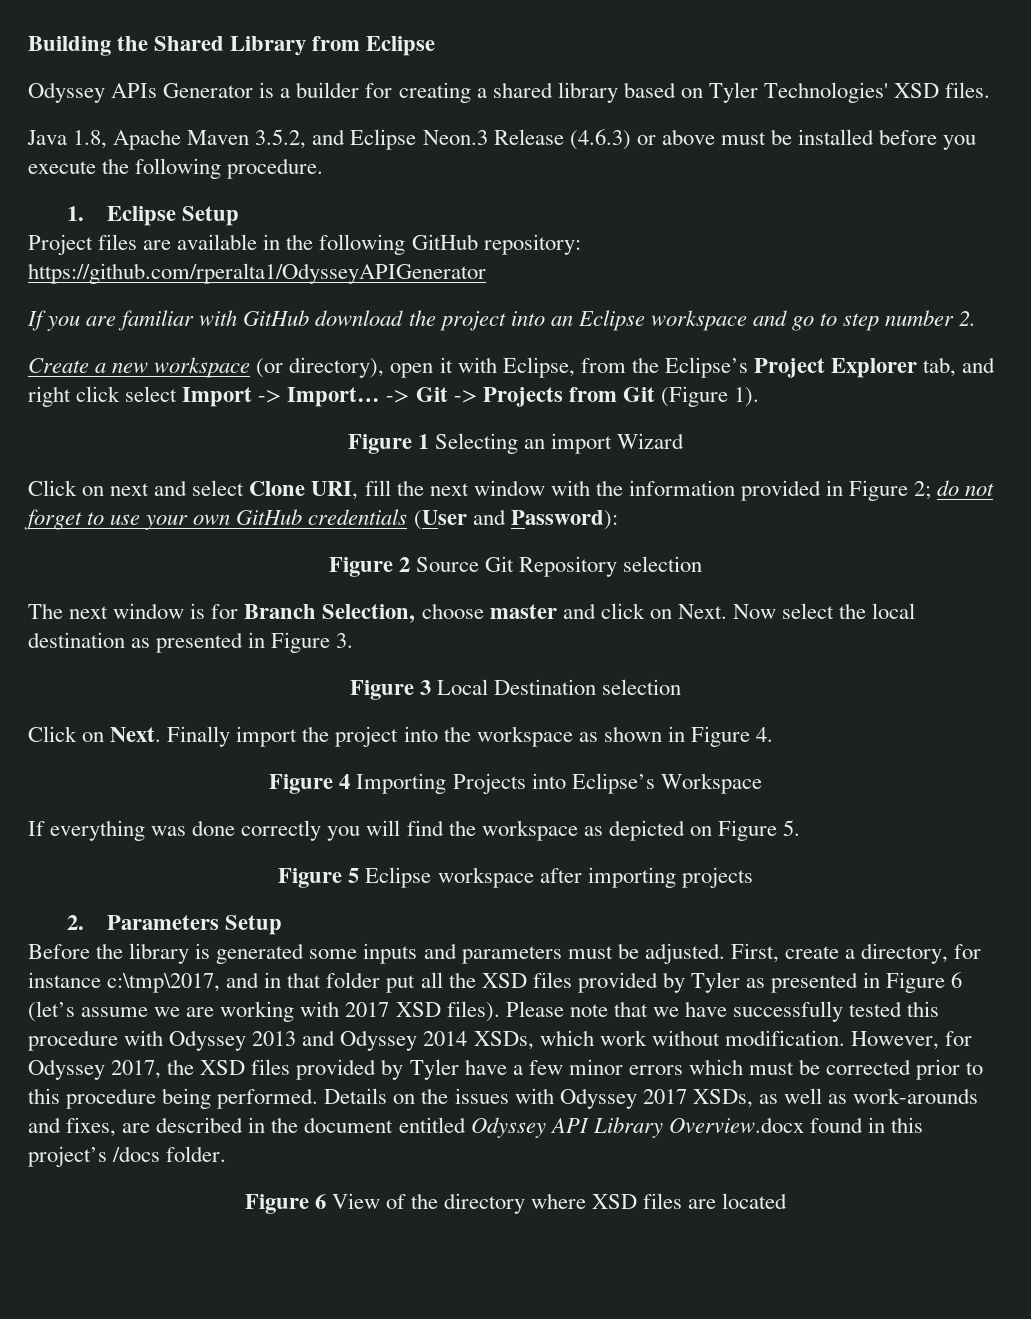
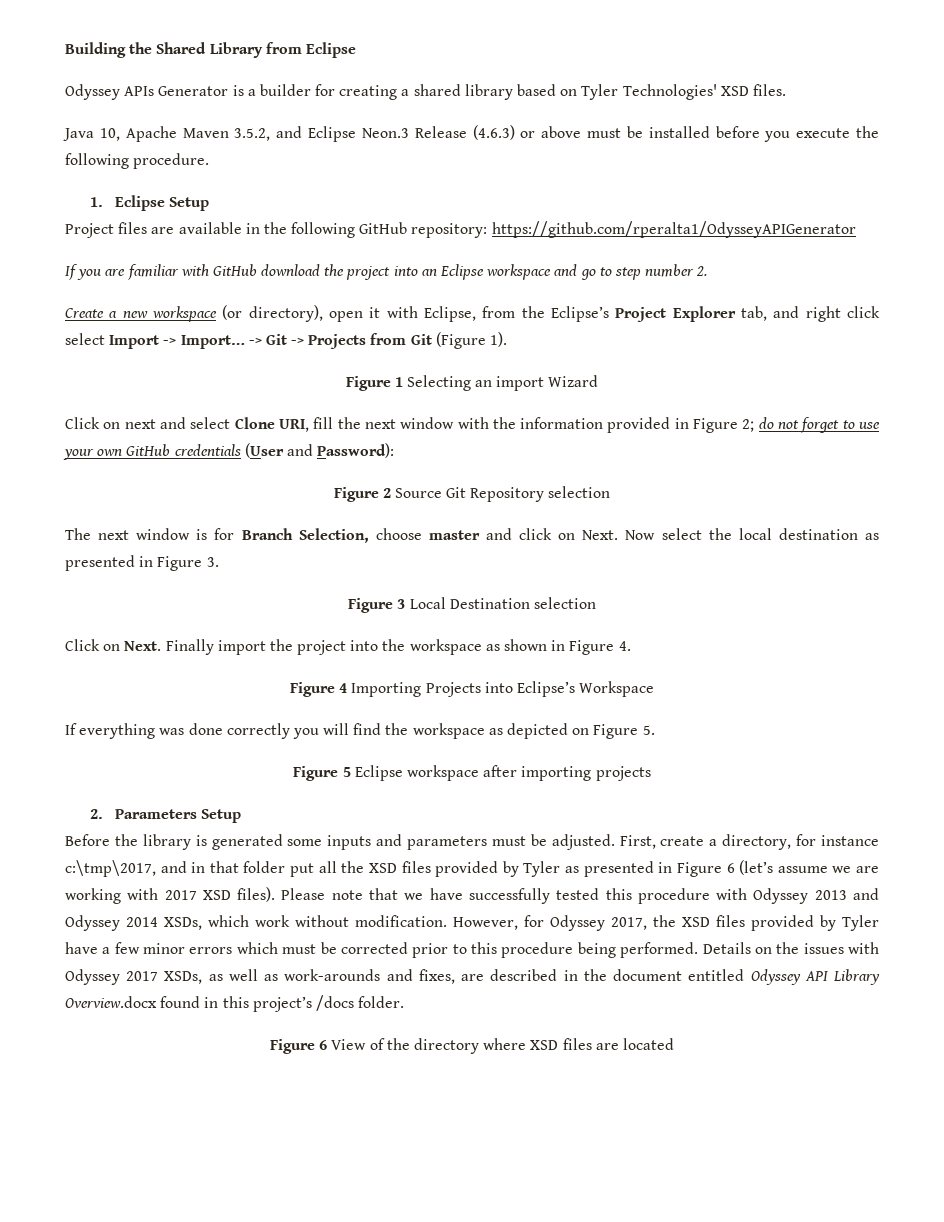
[73,130,108,149] 1.8, -> [99,128,120,141] 10,

